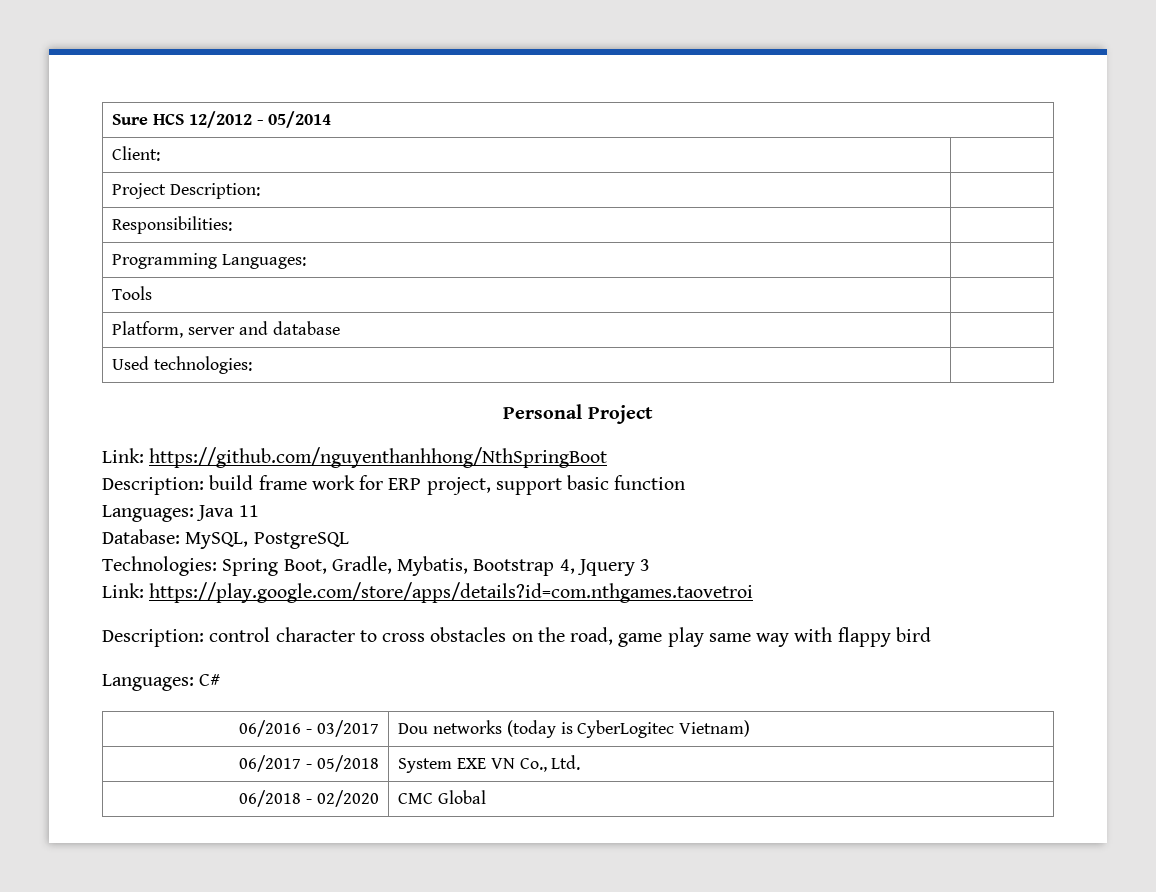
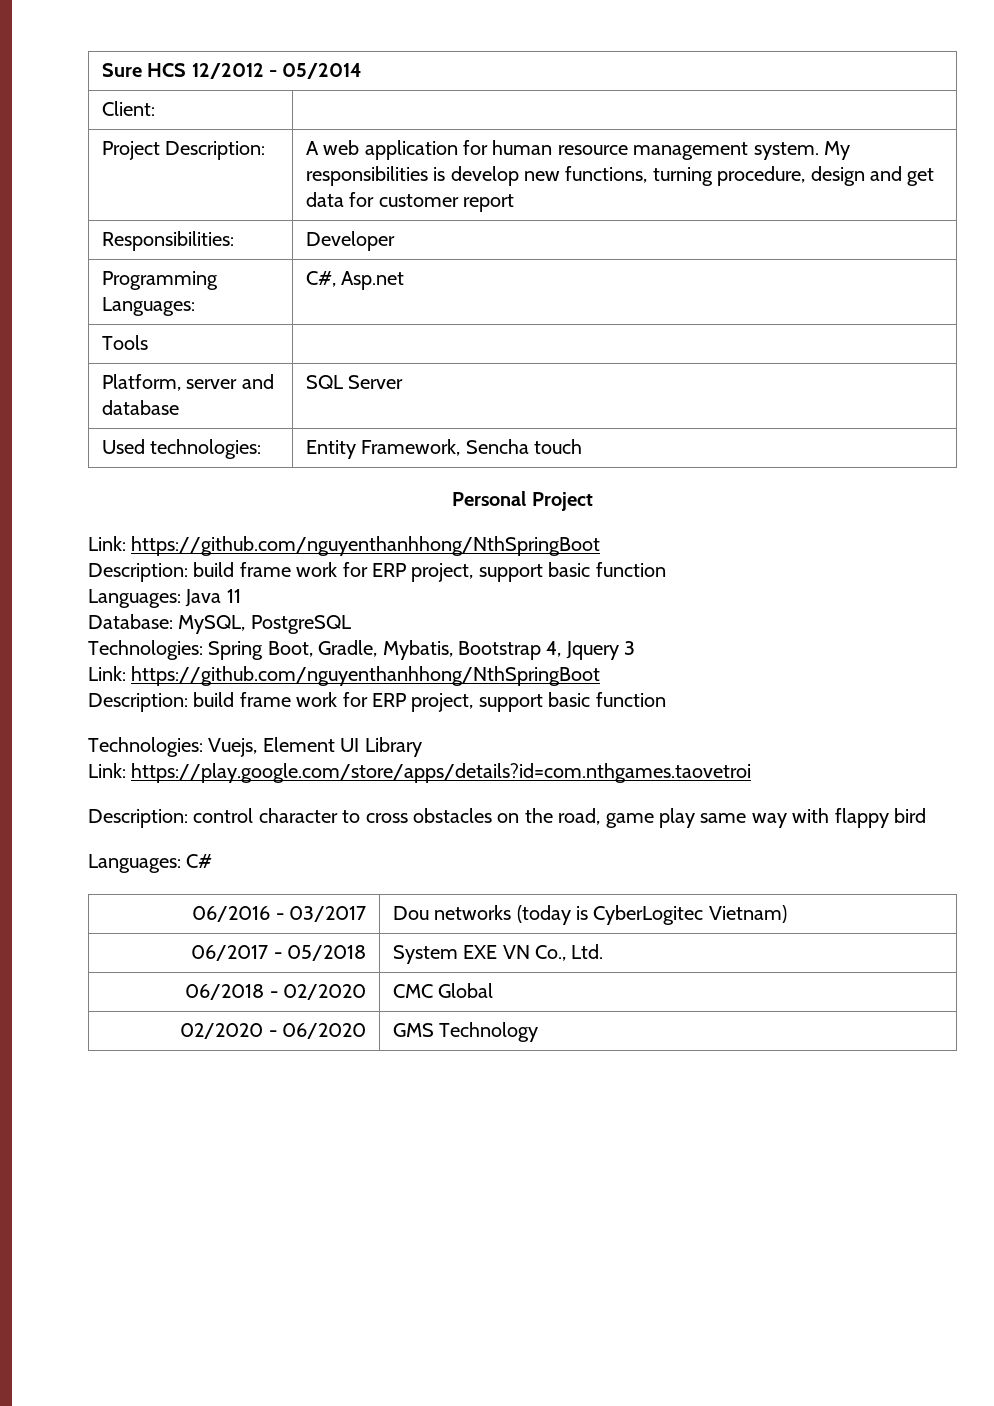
(261, 191) none -> [305,140,850,160] [305,166,935,186] [305,192,514,212] A web application for human resource management system. My responsibilities is develop new functions, turning procedure, design and get data for customer report
(233, 225) none -> [305,231,395,251] Developer
(307, 261) none -> [305,271,405,290] C#, Asp.net
(340, 328) none -> [305,375,404,389] SQL Server
(253, 365) none -> [305,439,582,459] Entity Framework, Sencha touch
(651, 565) none -> [88,666,601,686] [88,692,666,712] [88,737,422,757] // Link: https://github.com/nguyenthanhhong/NthSpringBoot // Description: build frame work for ERP project, support basic function // Technologies: Vuejs, Element UI Library
(487, 797) none -> [180,1023,367,1039] [392,1022,539,1042] // 02/2020 - 06/2020 | GMS Technology

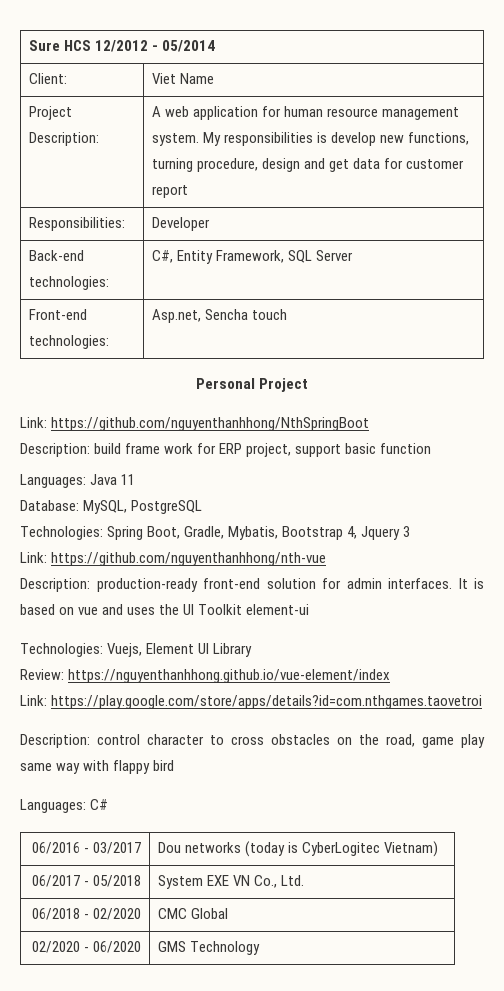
(155, 108) none -> [151,73,214,84] Viet Name
[101,271,218,290] [101,297,195,316] Programming Languages: -> [28,250,84,261] [28,276,109,290] Back-end technologies:
[341,271,405,290] [101,335,148,350] [101,374,274,391] [101,400,179,415] Asp.net // Tools | // Platform, server and database | -> [176,250,284,264] Entity Framework,
[101,439,262,459] [305,439,461,459] Used technologies: | Entity Framework, -> [28,309,87,320] [28,335,109,349] [151,309,201,323] Front-end technologies: | Asp.net,
[131,666,601,686] [88,692,666,712] https://github.com/nguyenthanhhong/NthSpringBoot // Description: build frame work for ERP project, support basic function -> [51,552,327,566] [20,578,484,592] [20,604,310,615] https://github.com/nguyenthanhhong/nth-vue // Description: production-ready front-end solution for admin interfaces. It is based on vue and uses the UI Toolkit element-ui
(422, 747) none -> [20,669,391,683] // Review: https://nguyenthanhhong.github.io/vue-element/index

